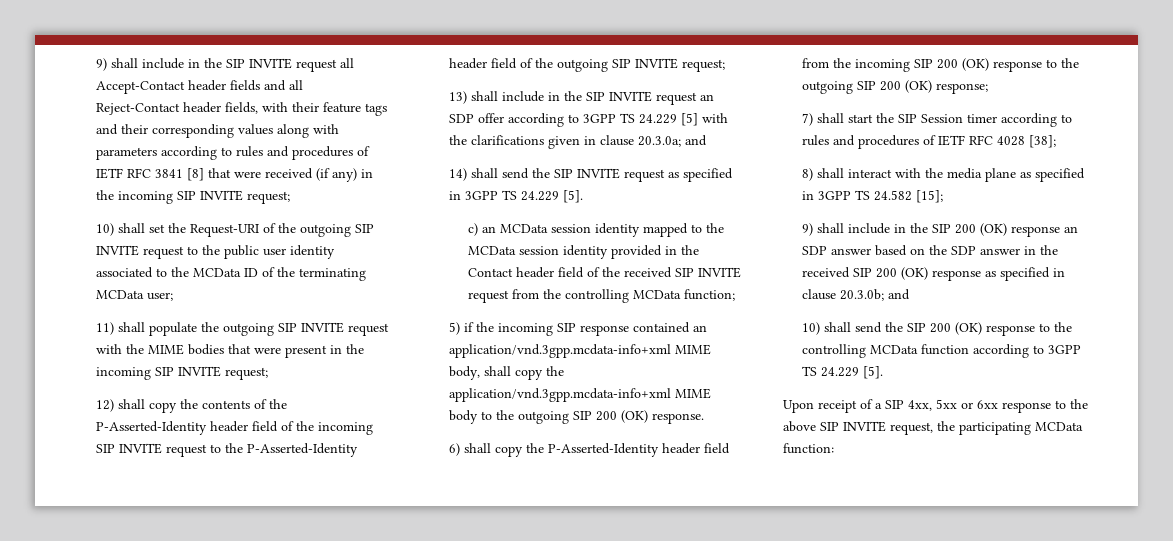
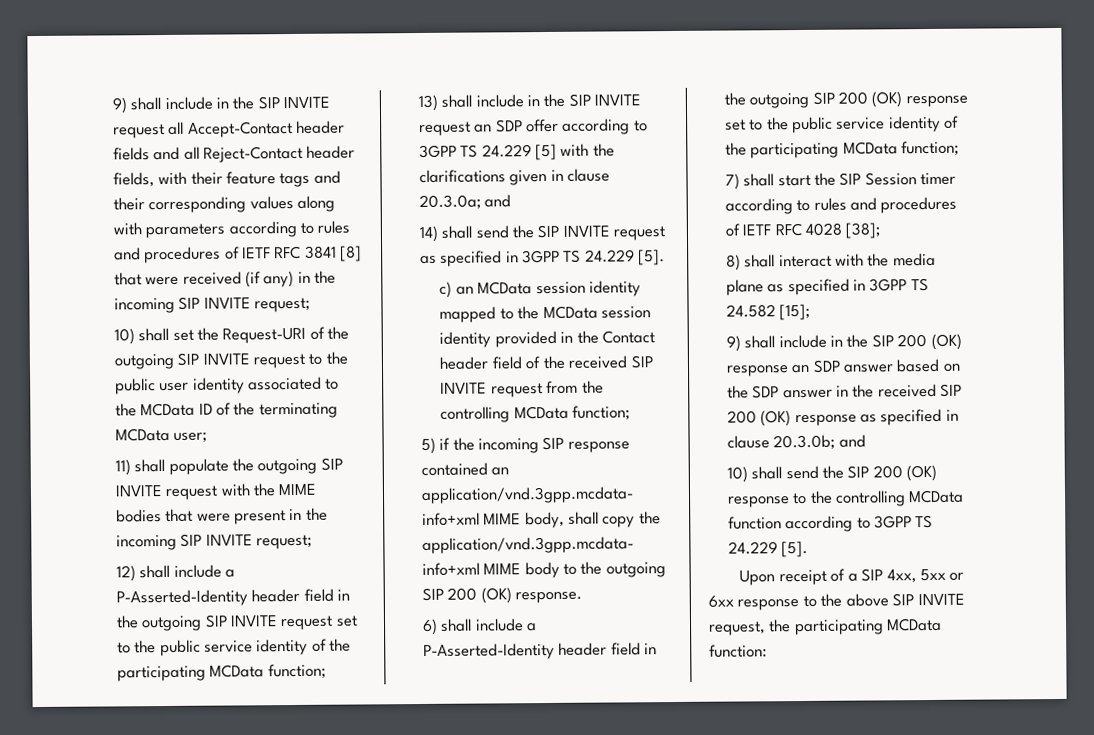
[149,399,288,413] [96,421,374,435] [96,443,359,457] [449,58,726,72] copy the contents of the P-Asserted-Identity header field of the incoming SIP INVITE request to the P-Asserted-Identity header field of the outgoing SIP INVITE request; -> [173,564,235,578] [115,588,350,607] [115,614,358,632] [116,638,352,657] [116,663,326,682] include a P-Asserted-Identity header field in the outgoing SIP INVITE request set to the public service identity of the participating MCData function;
[495,443,731,457] [802,58,1080,72] [802,80,989,94] copy the P-Asserted-Identity header field from the incoming SIP 200 (OK) response to the outgoing SIP 200 (OK) response; -> [474,618,537,632] [422,642,657,660] [723,91,968,109] [724,115,960,134] [724,140,959,159] include a P-Asserted-Identity header field in the outgoing SIP 200 (OK) response set to the public service identity of the participating MCData function;

